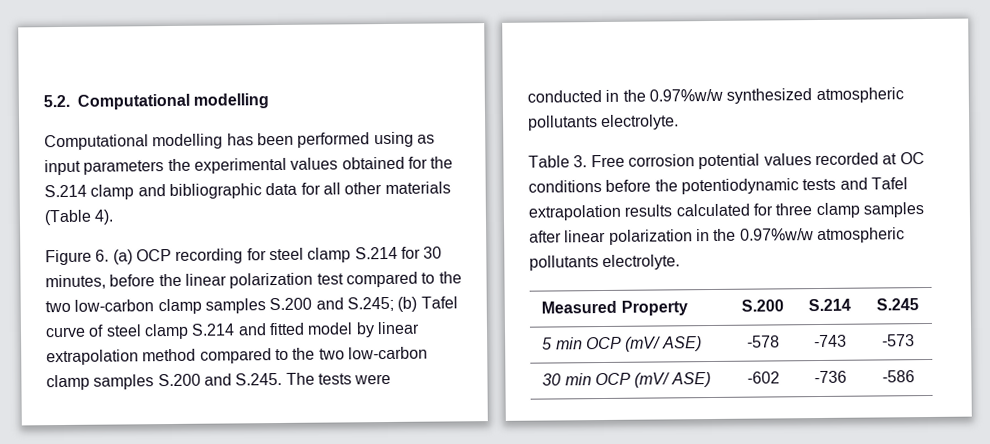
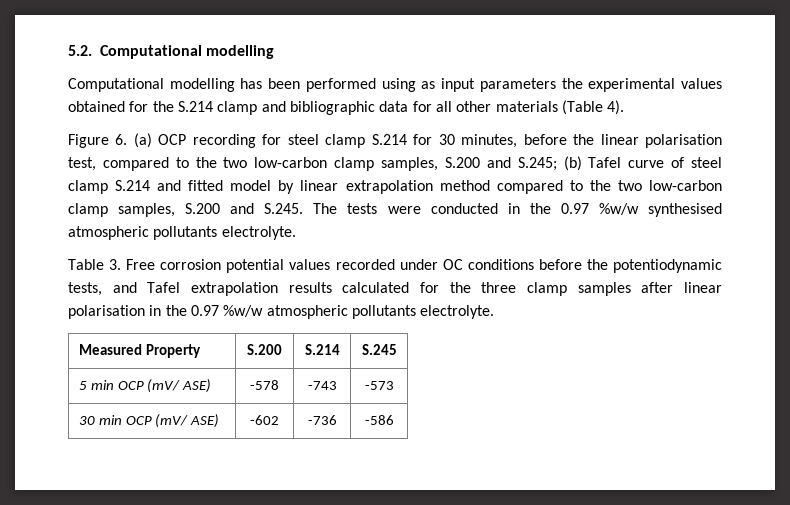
[229,271,462,289] [45,298,266,315] polarization test compared to the two low-carbon clamp samples -> [645,134,723,148] [68,157,439,171] polarisation test, compared to the two low-carbon clamp samples,
[93,374,155,390] samples -> [118,203,176,217] samples,
[648,88,813,104] 0.97%w/w synthesized -> [560,203,723,217] 0.97 %w/w synthesised
[882,153,898,165] at -> [399,259,438,270] under
[802,178,837,191] tests -> [68,282,102,296] tests,
(773, 209) none -> [449,282,471,293] the
[608,228,814,245] polarization in the 0.97%w/w -> [68,305,264,319] polarisation in the 0.97 %w/w

